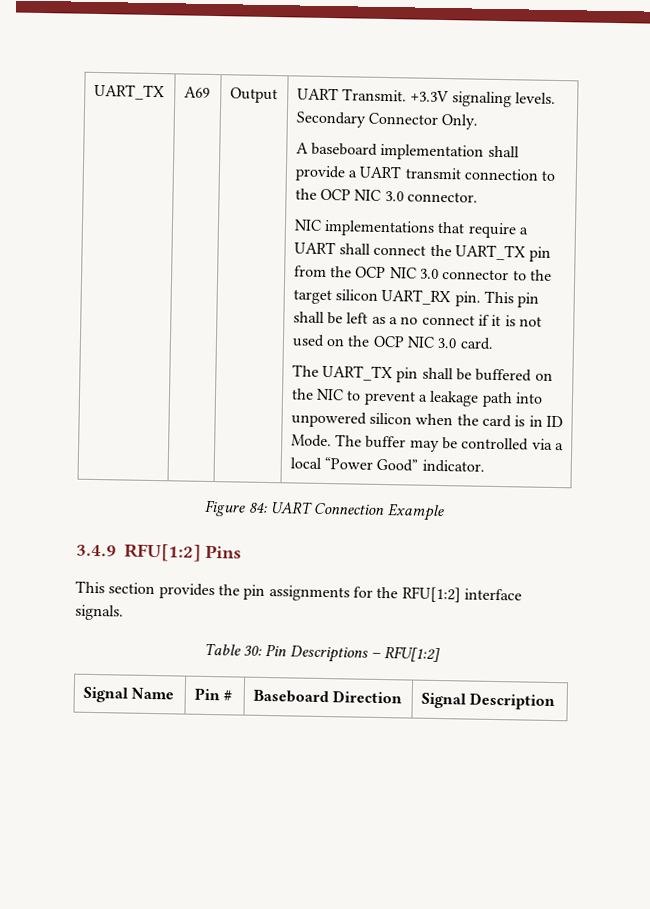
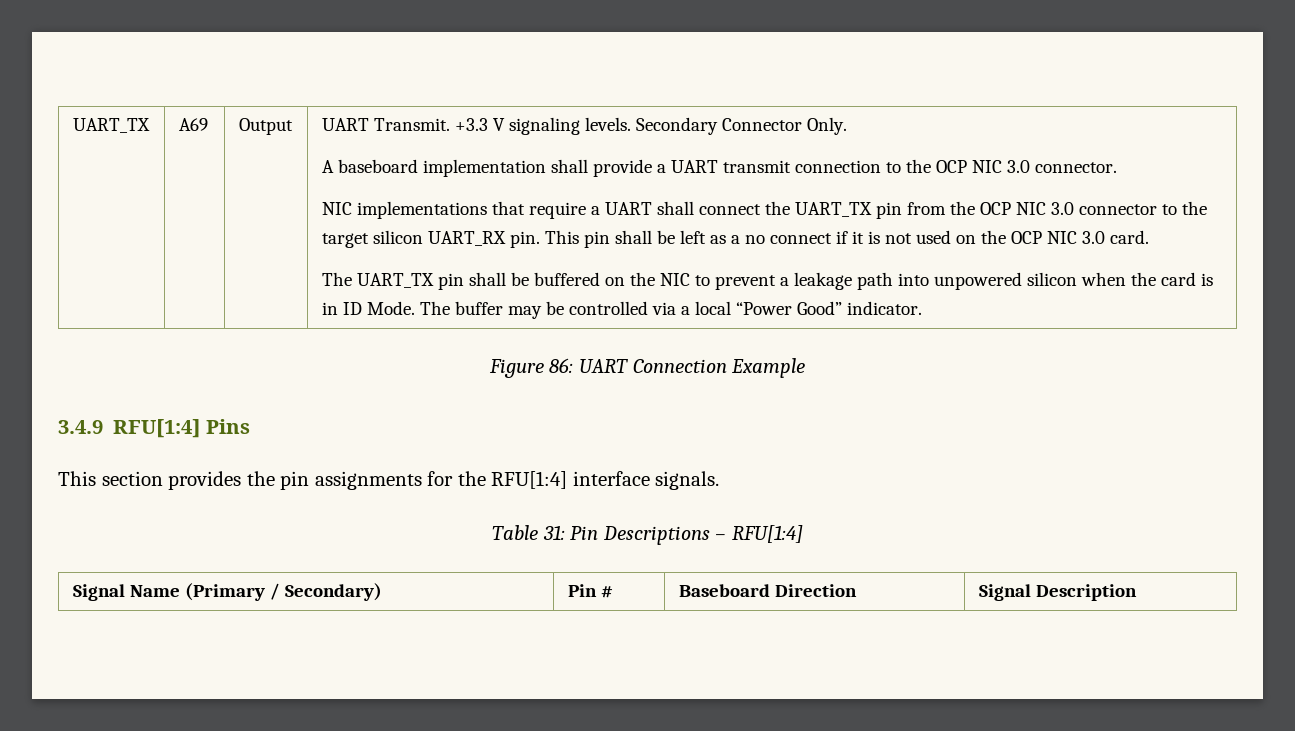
[410,90,450,103] +3.3V -> [454,118,505,131] +3.3 V
[247,502,268,513] 84: -> [549,358,574,373] 86:
[124,543,201,562] RFU[1:2] -> [113,419,201,438] RFU[1:4]
[401,586,461,603] RFU[1:2] -> [491,471,568,489] RFU[1:4]
[243,645,263,656] 30: -> [542,525,565,540] 31:
[384,646,441,663] RFU[1:2] -> [731,525,803,543] RFU[1:4]
(175, 693) none -> [184,583,382,601] (Primary / Secondary)

